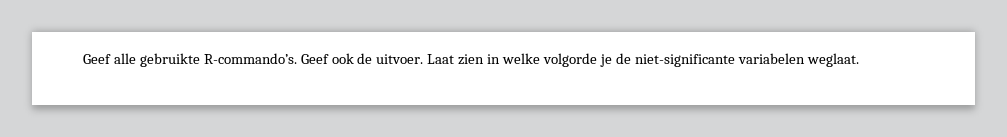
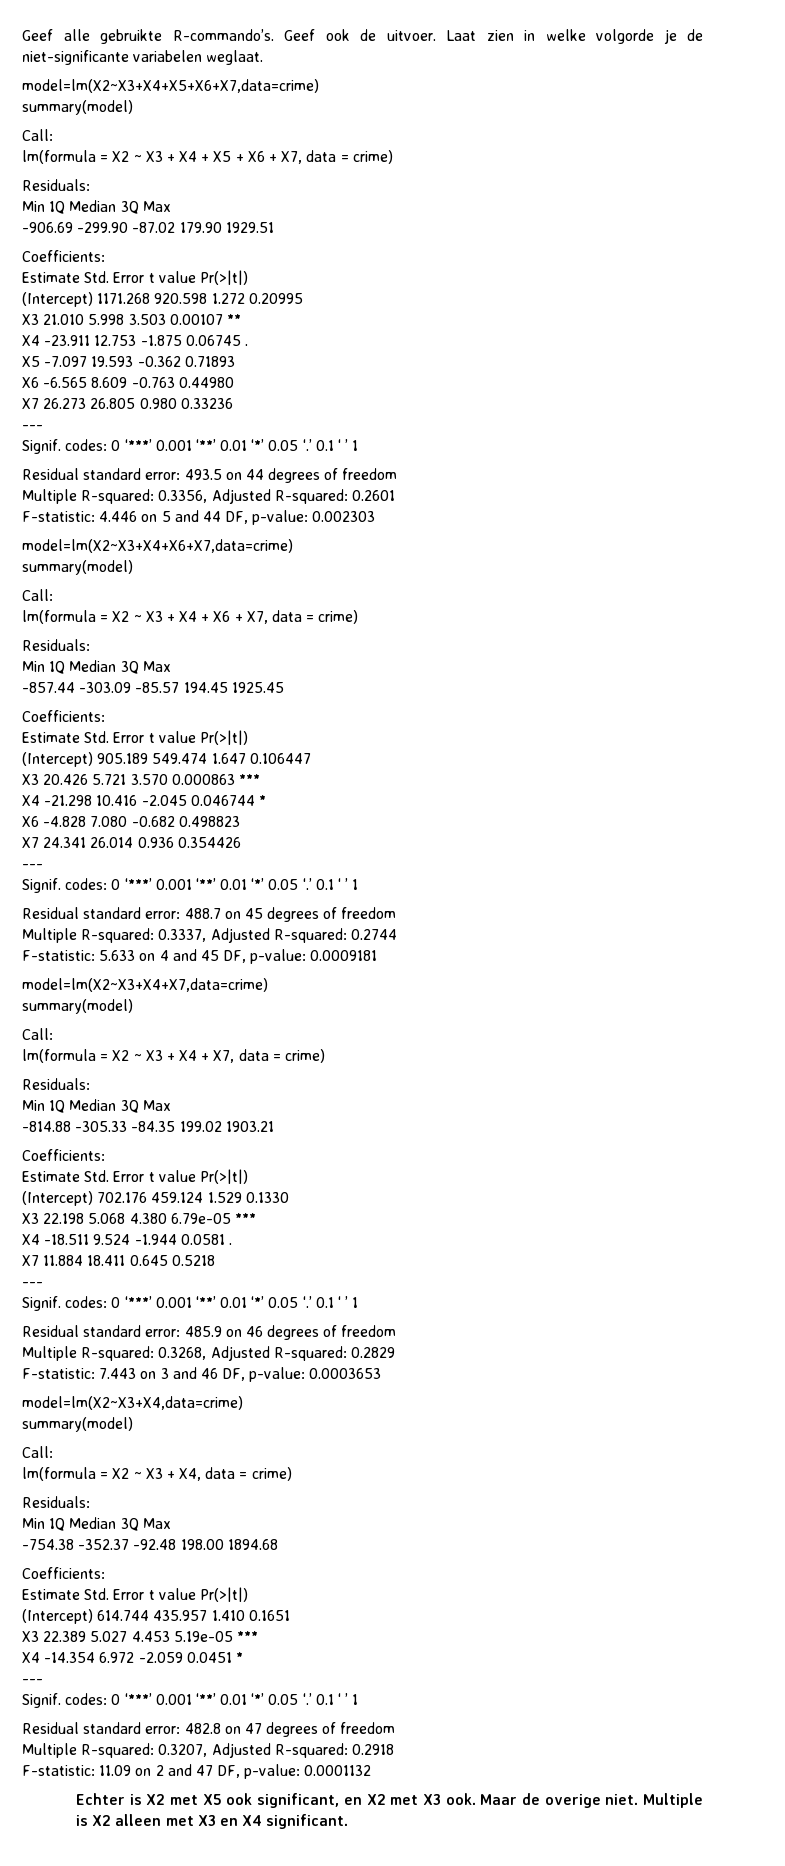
(859, 60) none -> [22,79,319,93] [22,100,133,115] [22,129,53,141] [22,150,393,164] [22,179,90,191] [22,200,171,214] [22,222,274,233] [22,250,105,262] [22,270,248,285] [22,292,303,307] [22,314,241,325] [22,335,248,346] [22,356,235,367] [22,377,234,388] [22,398,233,409] [22,425,43,430] [22,439,359,454] [22,468,398,483] [22,489,395,504] [22,510,376,525] [22,539,293,553] [22,560,133,575] [22,589,53,601] [22,610,359,624] [22,639,90,651] [22,660,171,674] [22,682,284,693] [22,710,105,722] [22,730,248,745] [22,752,311,767] [22,774,260,785] [22,795,266,806] [22,816,240,827] [22,837,241,848] [22,864,43,869] [22,878,359,893] [22,907,397,922] [22,928,397,943] [22,949,378,964] [22,978,268,992] [22,999,133,1014] [22,1028,53,1040] [22,1049,326,1063] [22,1078,90,1090] [22,1099,171,1113] [22,1121,274,1132] [22,1149,105,1161] [22,1169,248,1184] [22,1191,289,1206] [22,1213,256,1224] [22,1234,232,1245] [22,1255,215,1266] [22,1282,43,1287] [22,1296,359,1311] [22,1325,397,1340] [22,1346,395,1361] [22,1367,382,1382] [22,1396,243,1410] [22,1417,133,1432] [22,1446,53,1458] [22,1467,292,1481] [22,1496,90,1508] [22,1517,171,1531] [22,1539,278,1550] [22,1567,105,1579] [22,1587,248,1602] [22,1609,290,1624] [22,1631,258,1642] [22,1652,243,1663] [22,1679,43,1684] [22,1693,359,1708] [22,1722,396,1737] [22,1743,394,1758] [22,1764,372,1779] [76,1793,703,1808] [76,1814,349,1829] // model=lm(X2~X3+X4+X5+X6+X7,data=crime) // summary(model) // Call: // lm(formula = X2 ~ X3 + X4 + X5 + X6 + X7, data = crime) // Residuals: // Min 1Q Median 3Q Max // -906.69 -299.90 -87.02 179.90 1929.51 // Coefficients: // Estimate Std. Error t value Pr(>|t|) // (Intercept) 1171.268 920.598 1.272 0.20995 // X3 21.010 5.998 3.503 0.00107 ** // X4 -23.911 12.753 -1.875 0.06745 . // X5 -7.097 19.593 -0.362 0.71893 // X6 -6.565 8.609 -0.763 0.44980 // X7 26.273 26.805 0.980 0.33236 // --- // Signif. codes: 0 ‘***’ 0.001 ‘**’ 0.01 ‘*’ 0.05 ‘.’ 0.1 ‘ ’ 1 // Residual standard error: 493.5 on 44 degrees of freedom // Multiple R-squared: 0.3356, Adjusted R-squared: 0.2601 // F-statistic: 4.446 on 5 and 44 DF, p-value: 0.002303 // model=lm(X2~X3+X4+X6+X7,data=crime) // summary(model) // Call: // lm(formula = X2 ~ X3 + X4 + X6 + X7, data = crime) // Residuals: // Min 1Q Median 3Q Max // -857.44 -303.09 -85.57 194.45 1925.45 // Coefficients: // Estimate Std. Error t value Pr(>|t|) // (Intercept) 905.189 549.474 1.647 0.106447 // X3 20.426 5.721 3.570 0.000863 *** // X4 -21.298 10.416 -2.045 0.046744 * // X6 -4.828 7.080 -0.682 0.498823 // X7 24.341 26.014 0.936 0.354426 // --- // Signif. codes: 0 ‘***’ 0.001 ‘**’ 0.01 ‘*’ 0.05 ‘.’ 0.1 ‘ ’ 1 // Residual standard error: 488.7 on 45 degrees of freedom // Multiple R-squared: 0.3337, Adjusted R-squared: 0.2744 // F-statistic: 5.633 on 4 and 45 DF, p-value: 0.0009181 // model=lm(X2~X3+X4+X7,data=crime) // summary(model) // Call: // lm(formula = X2 ~ X3 + X4 + X7, data = crime) // Residuals: // Min 1Q Median 3Q Max // -814.88 -305.33 -84.35 199.02 1903.21 // Coefficients: // Estimate Std. Error t value Pr(>|t|) // (Intercept) 702.176 459.124 1.529 0.1330 // X3 22.198 5.068 4.380 6.79e-05 *** // X4 -18.511 9.524 -1.944 0.0581 . // X7 11.884 18.411 0.645 0.5218 // --- // Signif. codes: 0 ‘***’ 0.001 ‘**’ 0.01 ‘*’ 0.05 ‘.’ 0.1 ‘ ’ 1 // Residual standard error: 485.9 on 46 degrees of freedom // Multiple R-squared: 0.3268, Adjusted R-squared: 0.2829 // F-statistic: 7.443 on 3 and 46 DF, p-value: 0.0003653 // model=lm(X2~X3+X4,data=crime) // summary(model) // Call: // lm(formula = X2 ~ X3 + X4, data = crime) // Residuals: // Min 1Q Median 3Q Max // -754.38 -352.37 -92.48 198.00 1894.68 // Coefficients: // Estimate Std. Error t value Pr(>|t|) // (Intercept) 614.744 435.957 1.410 0.1651 // X3 22.389 5.027 4.453 5.19e-05 *** // X4 -14.354 6.972 -2.059 0.0451 * // --- // Signif. codes: 0 ‘***’ 0.001 ‘**’ 0.01 ‘*’ 0.05 ‘.’ 0.1 ‘ ’ 1 // Residual standard error: 482.8 on 47 degrees of freedom // Multiple R-squared: 0.3207, Adjusted R-squared: 0.2918 // F-statistic: 11.09 on 2 and 47 DF, p-value: 0.0001132 // Echter is X2 met X5 ook significant, en X2 met X3 ook. Maar de overige niet. Multiple is X2 alleen met X3 en X4 significant.

